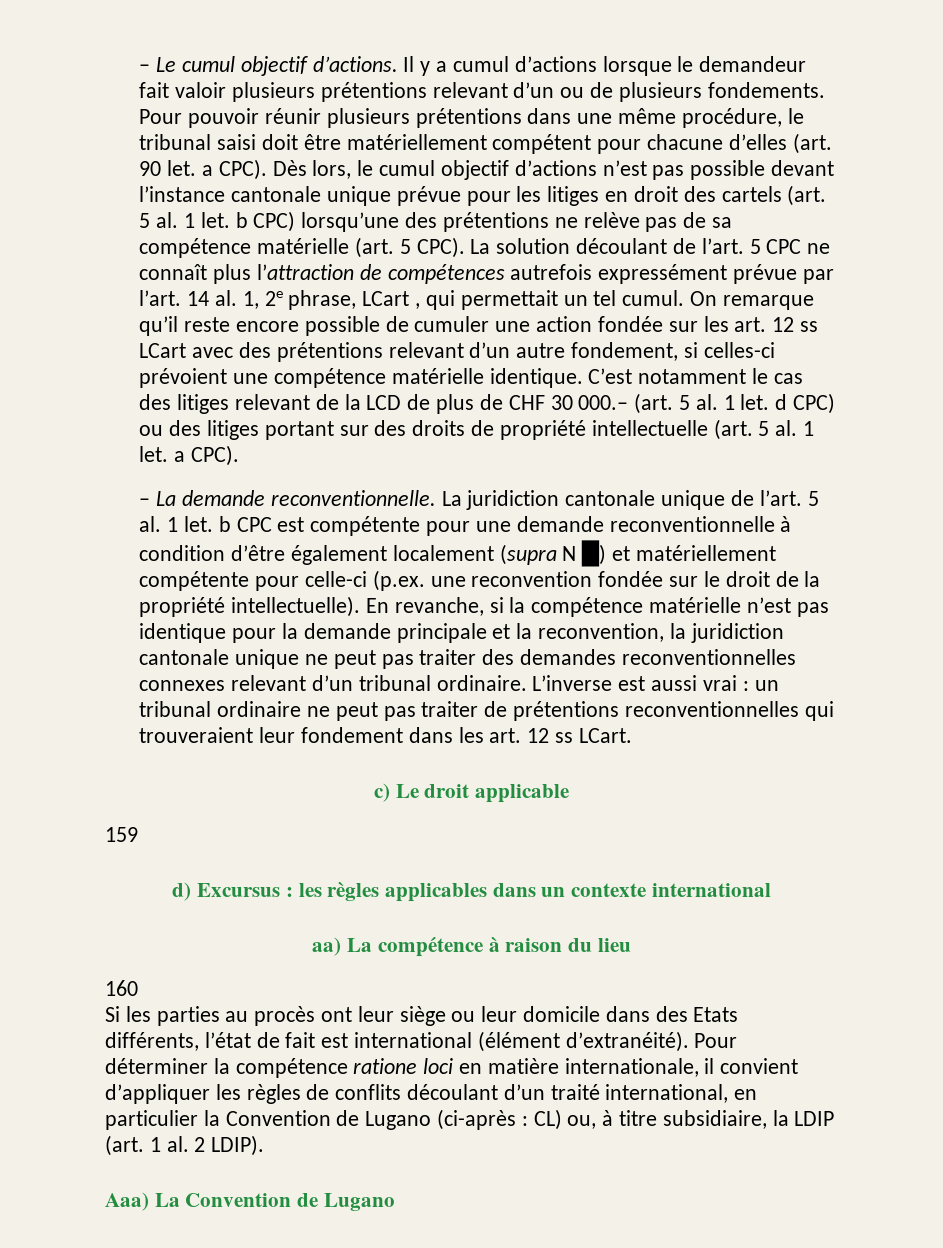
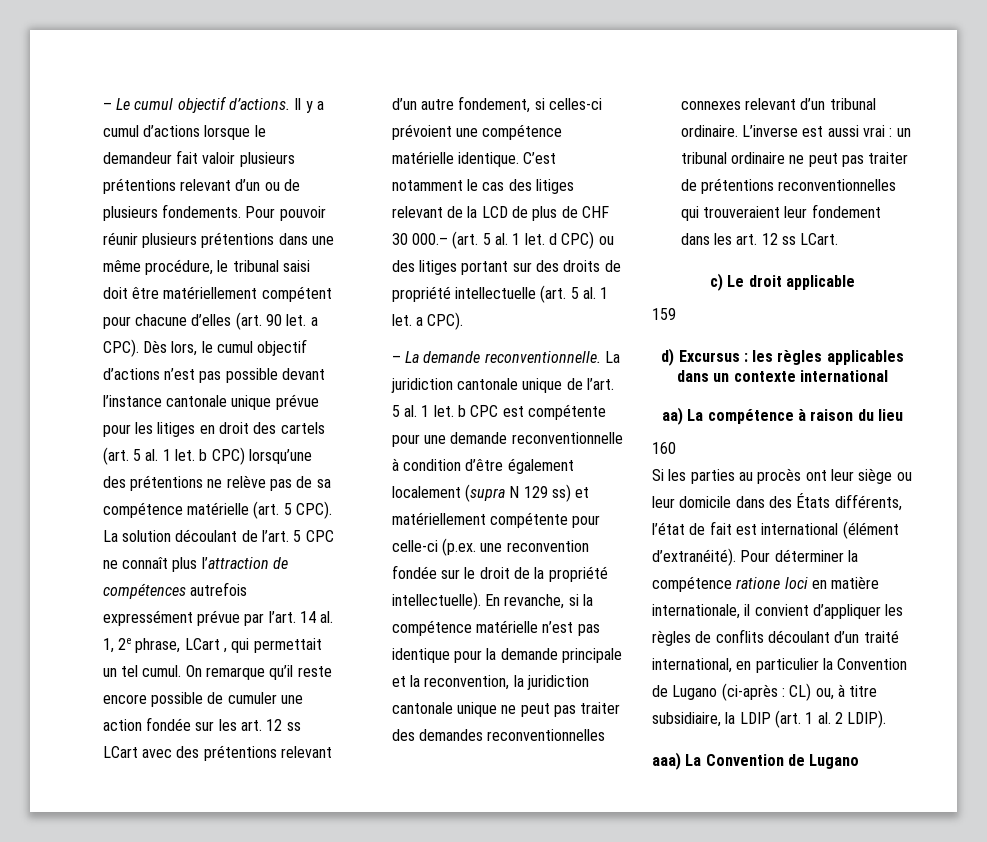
[581,540,607,567] █) -> [523,484,572,502] 129 ss)
[693,1007,739,1022] Etats -> [796,493,831,508] États
[105,1192,149,1211] Aaa) -> [652,752,681,770] aaa)

